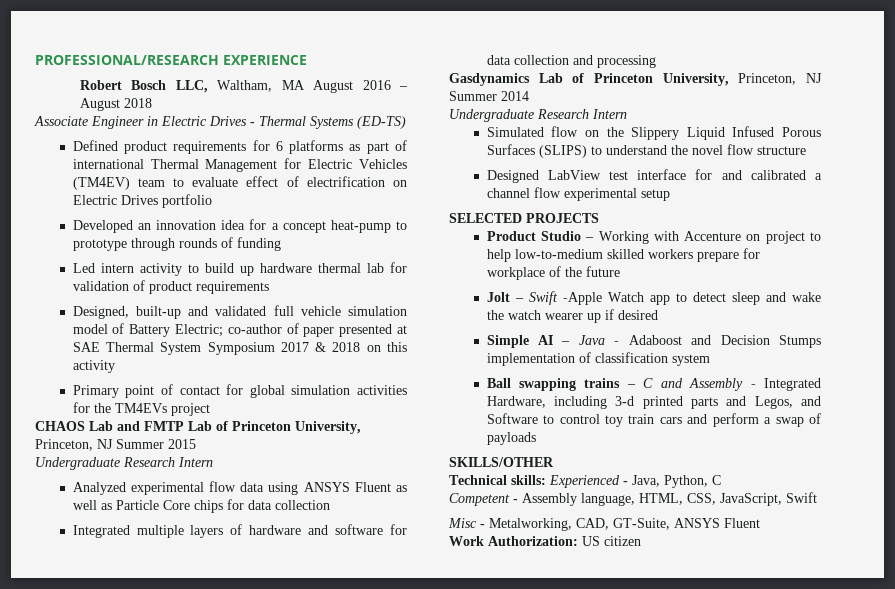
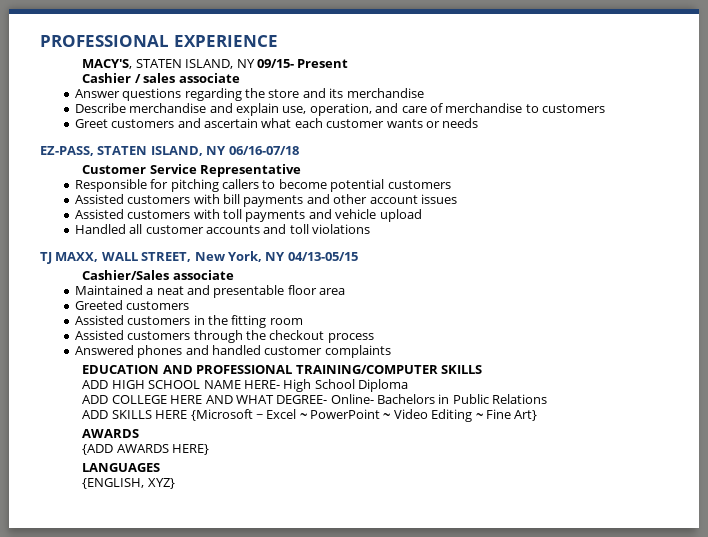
[35,55,219,65] PROFESSIONAL/RESEARCH -> [40,35,169,47] PROFESSIONAL
[79,80,408,93] [79,98,152,111] [34,116,406,129] [72,140,407,154] [72,158,407,172] [72,176,407,190] [72,194,212,208] [72,219,407,233] [72,237,281,251] [72,262,408,276] [72,280,269,294] [72,305,408,319] [72,323,407,337] [72,342,407,355] [72,360,115,373] [72,384,408,398] [72,402,210,416] [35,421,361,434] [35,439,196,451] [35,457,213,470] [72,481,407,495] [72,499,330,513] [72,524,407,538] [486,55,656,68] [449,73,822,86] [449,91,529,101] [449,109,627,122] [486,126,821,140] [486,144,806,158] [486,169,822,183] [486,187,670,201] [449,213,599,223] [486,231,821,244] [486,248,760,262] [486,266,620,280] [486,291,821,305] [486,309,658,323] [486,335,821,348] [486,352,710,366] [486,378,821,391] [486,396,821,409] [486,413,821,427] [486,432,536,445] [449,457,554,467] [449,475,721,488] [449,492,817,506] [448,518,760,531] [449,536,641,546] Robert Bosch LLC, Waltham, MA August 2016 – August 2018 // Associate Engineer in Electric Drives - Thermal Systems (ED-TS) // Defined product requirements for 6 platforms as part of international Thermal Management for Electric Vehicles (TM4EV) team to evaluate effect of electrification on Electric Drives portfolio // Developed an innovation idea for a concept heat-pump to prototype through rounds of funding // Led intern activity to build up hardware thermal lab for validation of product requirements // Designed, built-up and validated full vehicle simulation model of Battery Electric; co-author of paper presented at SAE Thermal System Symposium 2017 & 2018 on this activity // Primary point of contact for global simulation activities for the TM4EVs project // CHAOS Lab and FMTP Lab of Princeton University, Princeton, NJ Summer 2015 // Undergraduate Research Intern // Analyzed experimental flow data using ANSYS Fluent as well as Particle Core chips for data collection // Integrated multiple layers of hardware and software for data collection and processing // Gasdynamics Lab of Princeton University, Princeton, NJ Summer 2014 // Undergraduate Research Intern // Simulated flow on the Slippery Liquid Infused Porous Surfaces (SLIPS) to understand the novel flow structure // Designed LabView test interface for and calibrated a channel flow experimental setup // SELECTED PROJECTS // Product Studio – Working with Accenture on project to help low-to-medium skilled workers prepare for workplace of the future // Jolt – Swift -Apple Watch app to detect sleep and wake the watch wearer up if desired // Simple AI – Java - Adaboost and Decision Stumps implementation of classification system // Ball swapping trains – C and Assembly - Integrated Hardware, including 3-d printed parts and Legos, and Software to control toy train cars and perform a swap of payloads // SKILLS/OTHER // Technical skills: Experienced - Java, Python, C // Competent - Assembly language, HTML, CSS, JavaScript, Swift // Misc - Metalworking, CAD, GT-Suite, ANSYS Fluent // Work Authorization: US citizen -> [82,59,349,69] [82,73,240,83] [74,88,424,101] [74,103,606,116] [74,118,479,128] [40,146,299,156] [82,164,302,177] [74,179,451,192] [74,194,457,207] [74,209,422,222] [74,224,371,234] [40,251,358,264] [82,270,234,280] [74,285,346,298] [74,300,190,310] [74,315,303,328] [74,330,374,343] [74,345,391,358] [82,365,482,374] [82,379,409,392] [82,394,548,404] [82,409,538,422] [82,429,140,438] [82,444,210,455] [82,463,161,472] [82,478,175,489] MACY'S, STATEN ISLAND, NY 09/15- Present // Cashier / sales associate // Answer questions regarding the store and its merchandise // Describe merchandise and explain use, operation, and care of merchandise to customers // Greet customers and ascertain what each customer wants or needs // EZ-PASS, STATEN ISLAND, NY 06/16-07/18 // Customer Service Representative // Responsible for pitching callers to become potential customers // Assisted customers with bill payments and other account issues // Assisted customers with toll payments and vehicle upload // Handled all customer accounts and toll violations // TJ MAXX, WALL STREET, New York, NY 04/13-05/15 // Cashier/Sales associate // Maintained a neat and presentable floor area // Greeted customers // Assisted customers in the fitting room // Assisted customers through the checkout process // Answered phones and handled customer complaints // EDUCATION AND PROFESSIONAL TRAINING/COMPUTER SKILLS // ADD HIGH SCHOOL NAME HERE- High School Diploma // ADD COLLEGE HERE AND WHAT DEGREE- Online- Bachelors in Public Relations // ADD SKILLS HERE {Microsoft ~ Excel ~ PowerPoint ~ Video Editing ~ Fine Art} // AWARDS // {ADD AWARDS HERE} // LANGUAGES // {ENGLISH, XYZ}

